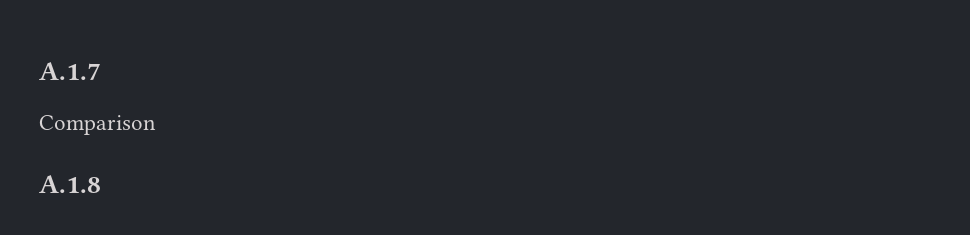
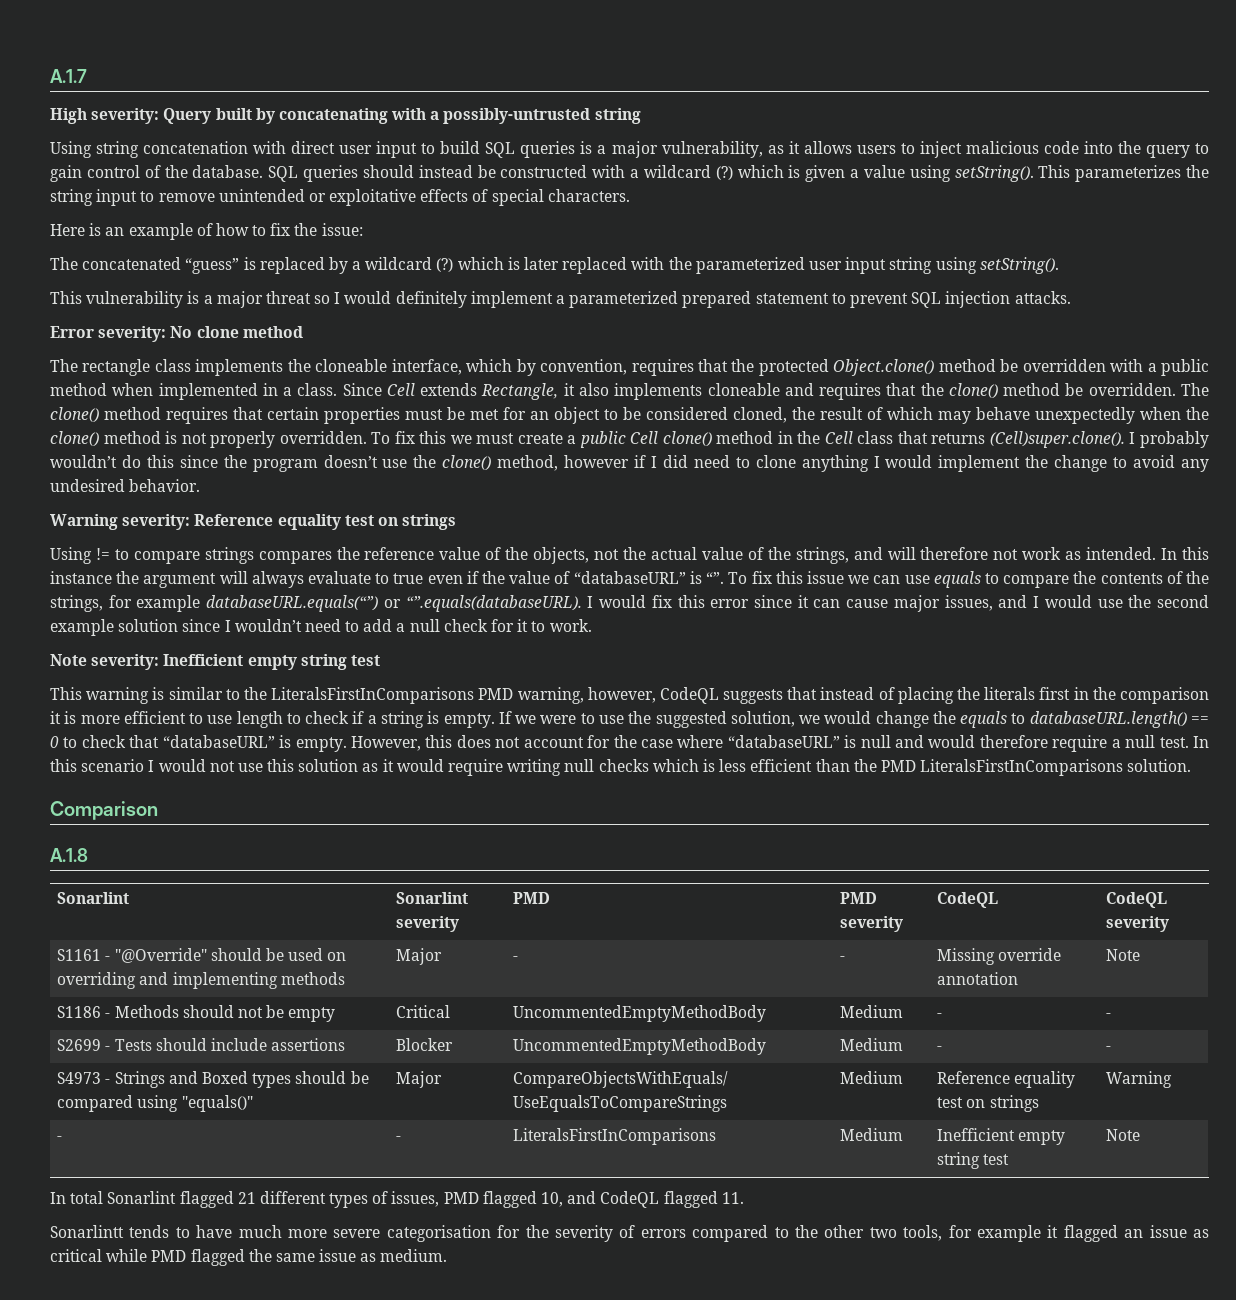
[39,115,156,135] [39,175,101,193] Comparison // A.1.8 -> [50,108,641,124] [50,141,1209,158] [50,165,1210,182] [50,189,630,206] [50,223,363,240] [50,257,1059,274] [50,291,1071,308] [50,326,303,342] [50,359,1210,376] [50,383,1209,400] [50,407,1209,424] [50,431,1209,448] [50,455,1209,472] [50,479,201,492] [50,514,457,530] [50,547,1209,564] [50,571,1210,588] [50,595,1210,612] [50,619,592,636] [50,654,380,670] [50,687,1209,704] [50,711,1209,728] [50,735,1209,752] [50,759,1192,776] [50,801,158,820] [50,848,88,862] [57,892,130,904] [396,892,469,904] [396,916,460,932] [513,892,551,904] [840,892,878,904] [840,916,904,932] [937,892,999,908] [1106,892,1168,908] [1106,916,1170,932] [57,948,347,963] [57,972,345,989] [396,948,443,965] [513,956,519,961] [840,956,846,961] [937,948,1062,965] [937,972,1019,985] [1106,949,1141,961] [57,1005,336,1022] [396,1005,451,1018] [513,1005,767,1022] [840,1005,904,1018] [937,1013,943,1018] [1106,1013,1112,1018] [57,1038,346,1051] [396,1038,454,1051] [513,1038,767,1055] [840,1038,904,1051] [937,1046,943,1051] [1106,1046,1112,1051] [57,1071,369,1088] [57,1095,253,1112] [396,1071,443,1088] [513,1071,729,1088] [513,1095,728,1112] [840,1071,904,1084] [937,1071,1076,1088] [937,1095,1039,1112] [1106,1071,1173,1088] [57,1136,63,1141] [396,1136,402,1141] [513,1128,717,1145] [840,1128,904,1141] [937,1128,1066,1145] [937,1152,1010,1169] [1106,1129,1141,1141] [50,1191,744,1208] [50,1225,1209,1242] [50,1249,448,1266] High severity: Query built by concatenating with a possibly-untrusted string // Using string concatenation with direct user input to build SQL queries is a major vulnerability, as it allows users to inject malicious code into the query to gain control of the database. SQL queries should instead be constructed with a wildcard (?) which is given a value using setString(). This parameterizes the string input to remove unintended or exploitative effects of special characters. // Here is an example of how to fix the issue: // The concatenated “guess” is replaced by a wildcard (?) which is later replaced with the parameterized user input string using setString(). // This vulnerability is a major threat so I would definitely implement a parameterized prepared statement to prevent SQL injection attacks. // Error severity: No clone method // The rectangle class implements the cloneable interface, which by convention, requires that the protected Object.clone() method be overridden with a public method when implemented in a class. Since Cell extends Rectangle, it also implements cloneable and requires that the clone() method be overridden. The clone() method requires that certain properties must be met for an object to be considered cloned, the result of which may behave unexpectedly when the clone() method is not properly overridden. To fix this we must create a public Cell clone() method in the Cell class that returns (Cell)super.clone(). I probably wouldn’t do this since the program doesn’t use the clone() method, however if I did need to clone anything I would implement the change to avoid any undesired behavior. // Warning severity: Reference equality test on strings // Using != to compare strings compares the reference value of the objects, not the actual value of the strings, and will therefore not work as intended. In this instance the argument will always evaluate to true even if the value of “databaseURL” is “”. To fix this issue we can use equals to compare the contents of the strings, for example databaseURL.equals(“”) or “”.equals(databaseURL). I would fix this error since it can cause major issues, and I would use the second example solution since I wouldn’t need to add a null check for it to work. // Note severity: Inefficient empty string test // This warning is similar to the LiteralsFirstInComparisons PMD warning, however, CodeQL suggests that instead of placing the literals first in the comparison it is more efficient to use length to check if a string is empty. If we were to use the suggested solution, we would change the equals to databaseURL.length() == 0 to check that “databaseURL” is empty. However, this does not account for the case where “databaseURL” is null and would therefore require a null test. In this scenario I would not use this solution as it would require writing null checks which is less efficient than the PMD LiteralsFirstInComparisons solution. // Comparison // A.1.8 // Sonarlint | Sonarlint severity | PMD | PMD severity | CodeQL | CodeQL severity // S1161 - "@Override" should be used on overriding and implementing methods | Major | - | - | Missing override annotation | Note // S1186 - Methods should not be empty | Critical | UncommentedEmptyMethodBody | Medium | - | - // S2699 - Tests should include assertions | Blocker | UncommentedEmptyMethodBody | Medium | - | - // S4973 - Strings and Boxed types should be compared using "equals()" | Major | CompareObjectsWithEquals/ UseEqualsToCompareStrings | Medium | Reference equality test on strings | Warning // - | - | LiteralsFirstInComparisons | Medium | Inefficient empty string test | Note // In total Sonarlint flagged 21 different types of issues, PMD flagged 10, and CodeQL flagged 11. // Sonarlintt tends to have much more severe categorisation for the severity of errors compared to the other two tools, for example it flagged an issue as critical while PMD flagged the same issue as medium.

